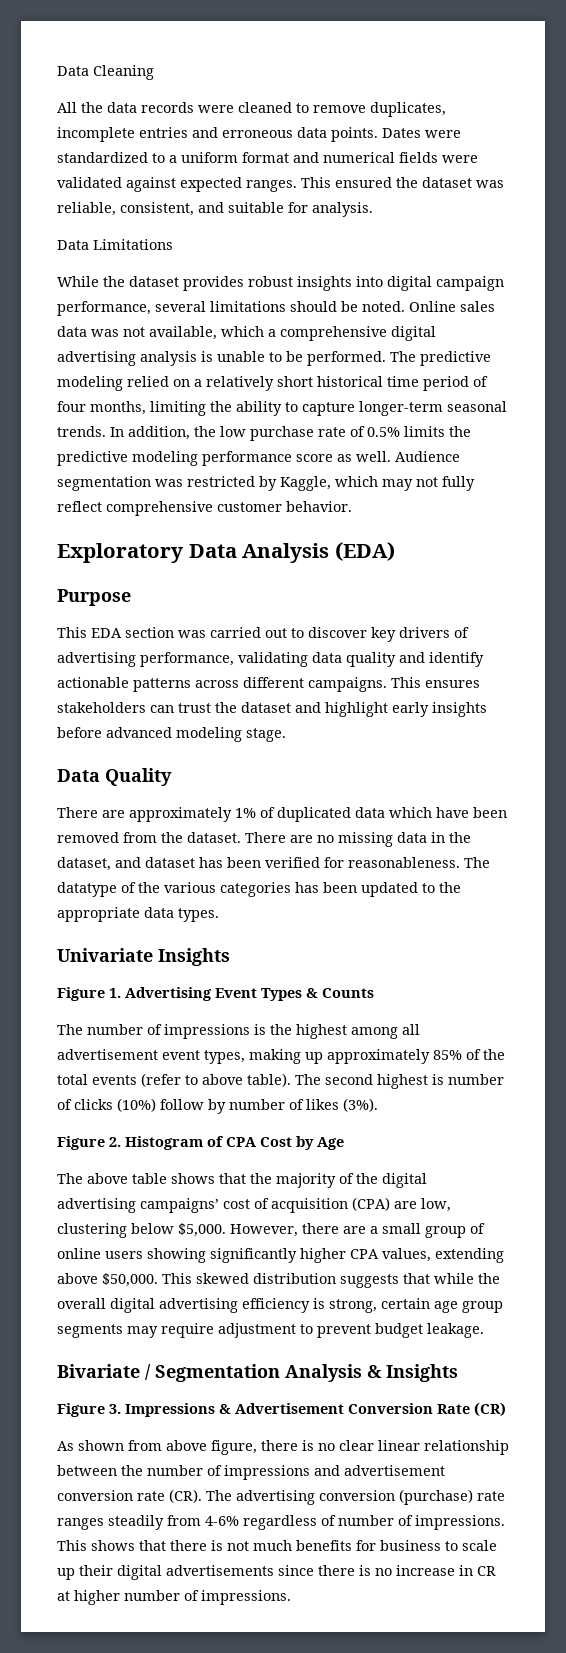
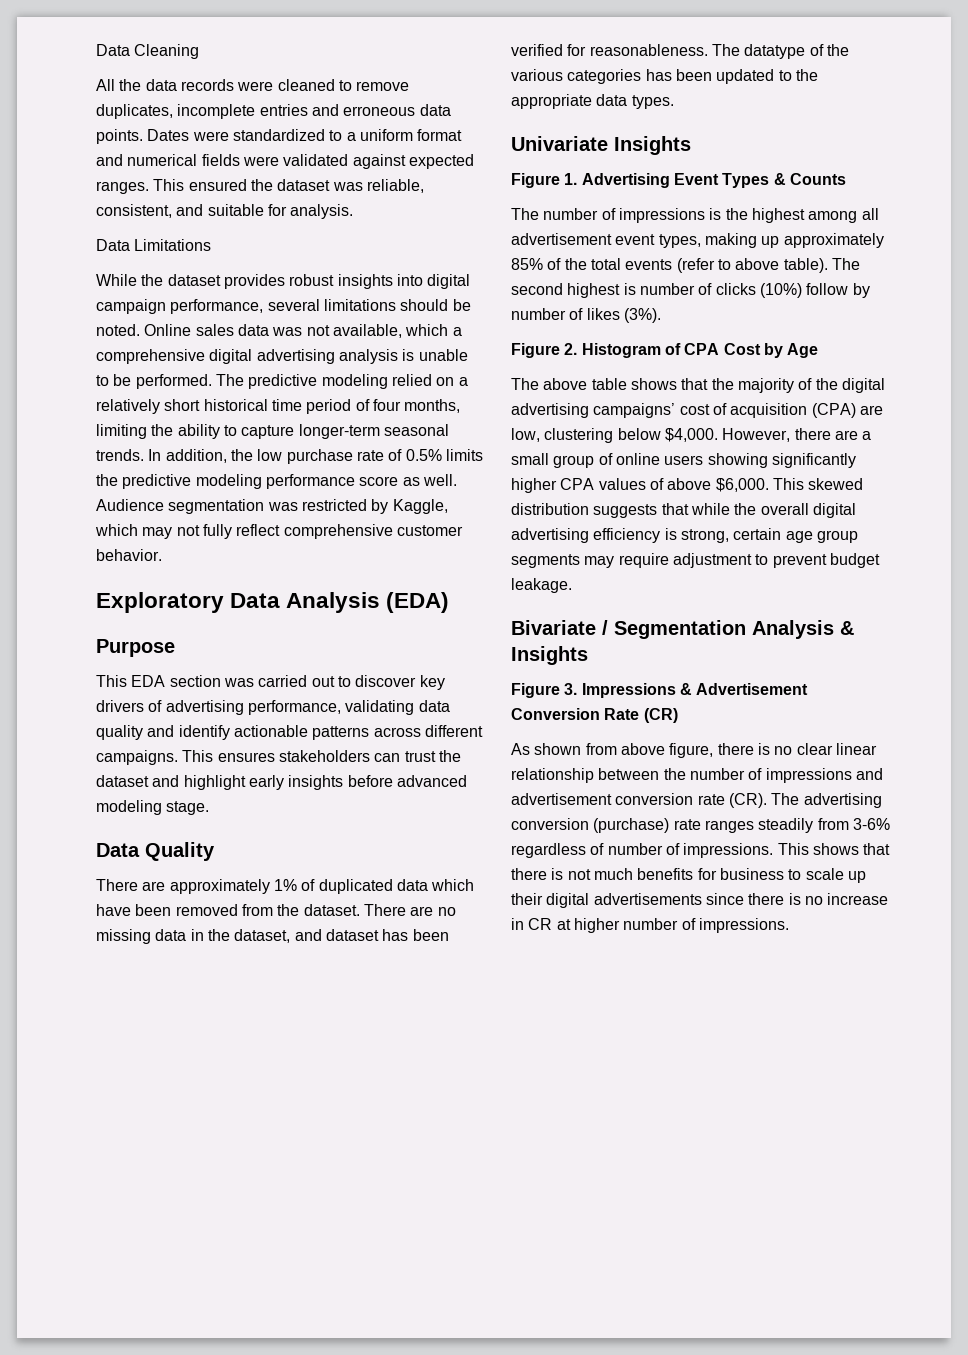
[178,1223,226,1237] $5,000. -> [664,428,718,442] $4,000.
[382,1248,504,1263] [57,1273,158,1287] values, extending above $50,000. -> [598,478,769,492] values of above $6,000.
[205,1516,239,1526] 4-6% -> [852,818,890,830] 3-6%

